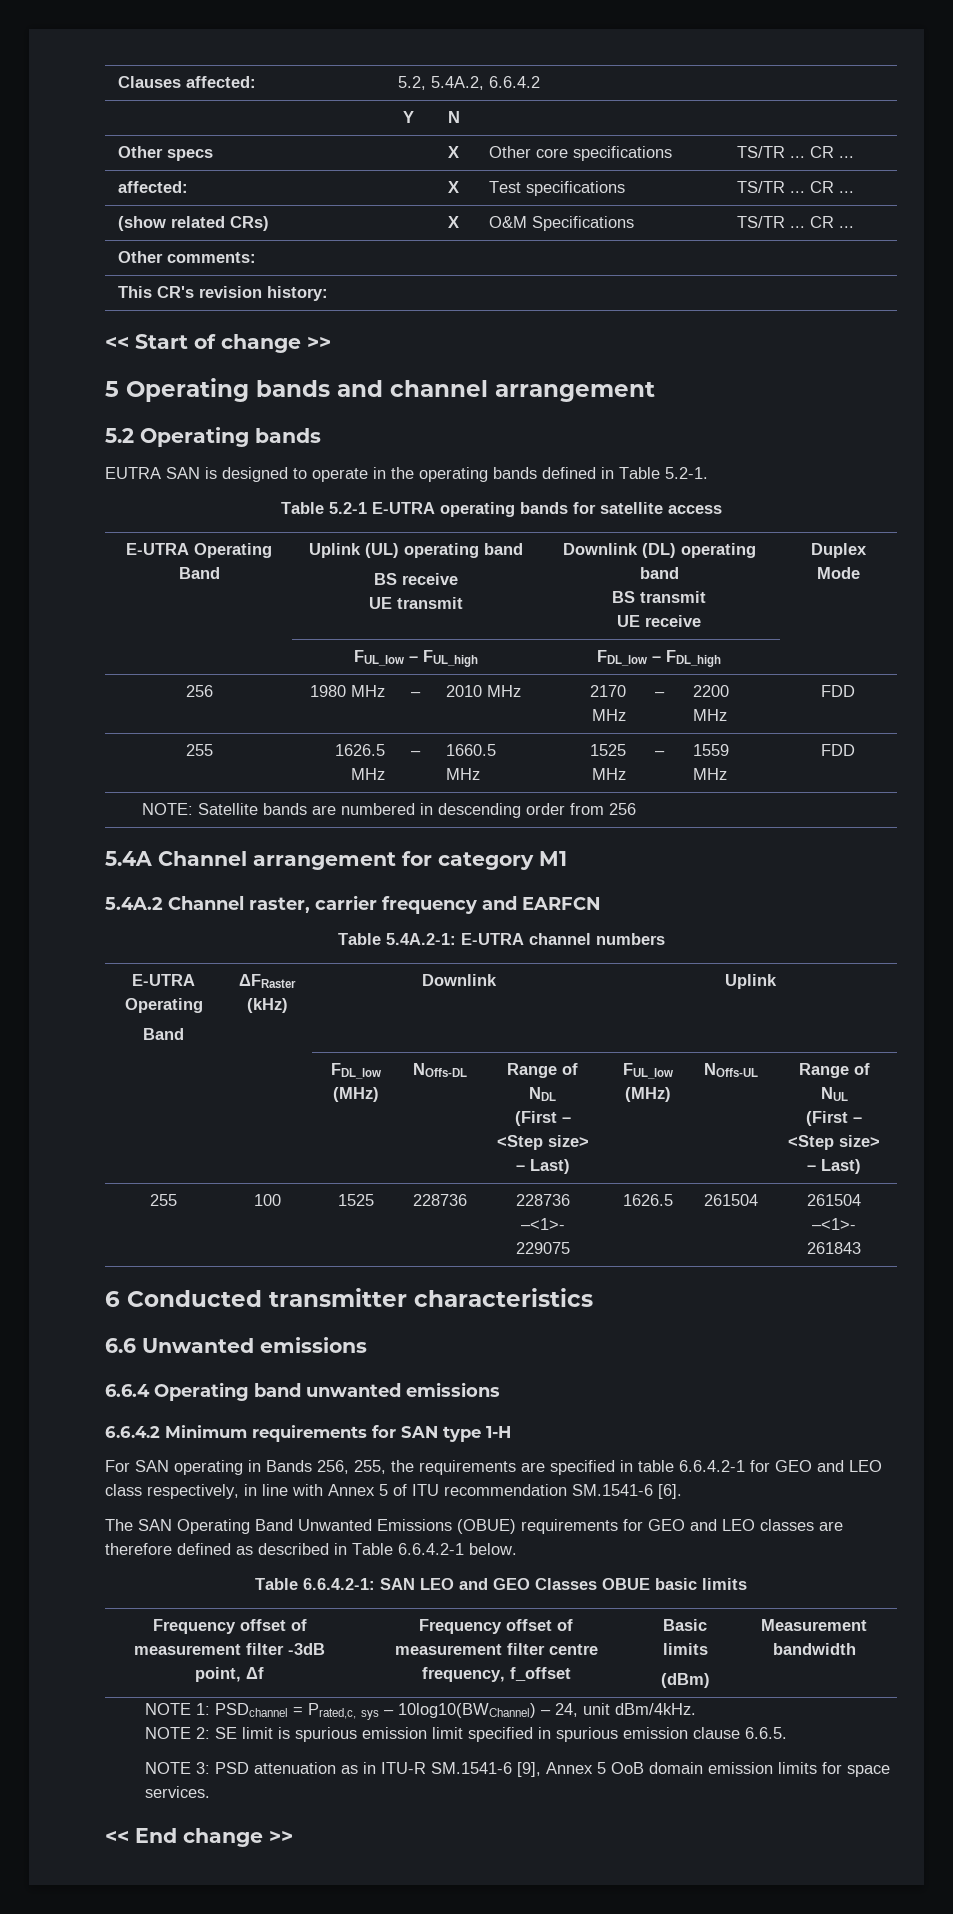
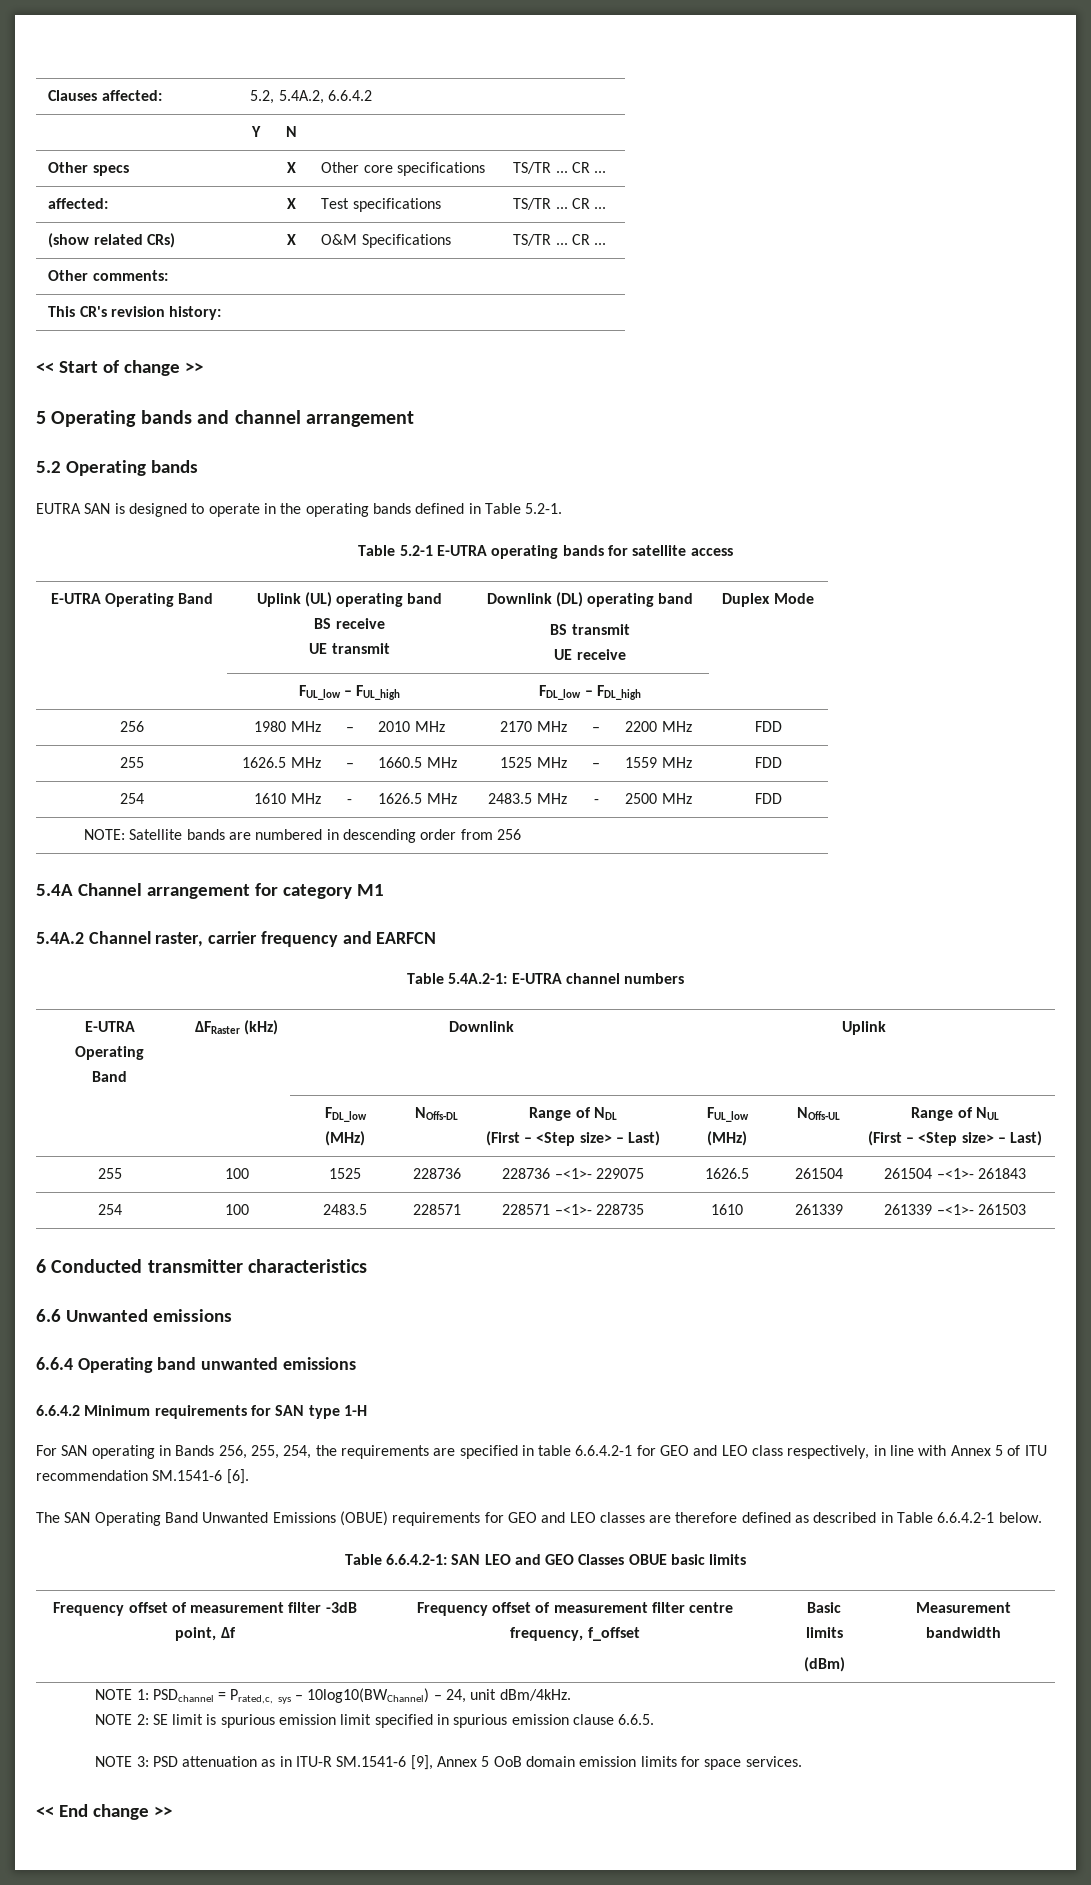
(855, 750) none -> [120,793,144,804] [254,793,321,804] [347,799,352,804] [378,793,457,804] [488,793,567,804] [593,799,599,804] [625,793,692,804] [754,793,782,804] // 254 | 1610 MHz | - | 1626.5 MHz | 2483.5 MHz | - | 2500 MHz | FDD
(861, 1248) none -> [97,1204,122,1215] [224,1204,249,1215] [323,1204,367,1215] [412,1204,461,1215] [502,1204,644,1215] [711,1204,743,1215] [794,1204,843,1215] [884,1204,1026,1215] // 254 | 100 | 2483.5 | 228571 | 228571 –<1>- 228735 | 1610 | 261339 | 261339 –<1>- 261503
(386, 1467) none -> [283,1445,312,1459] 254,

